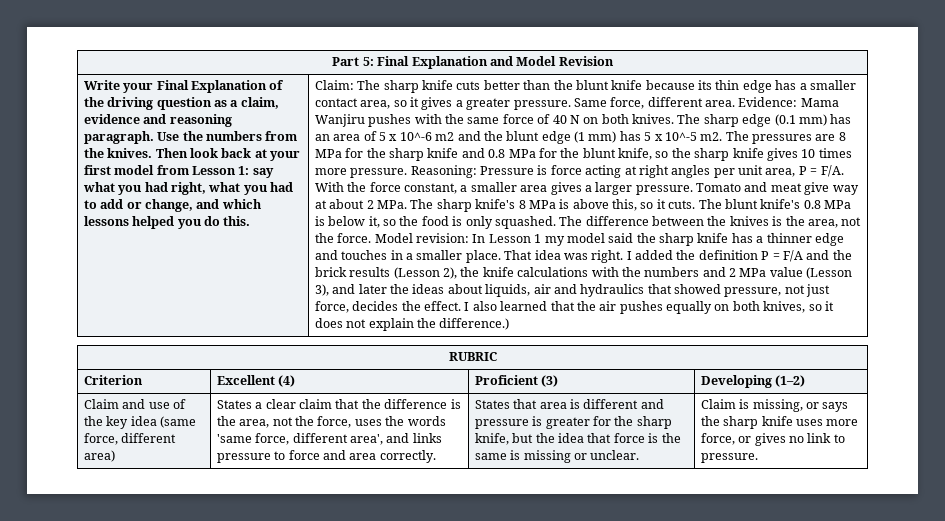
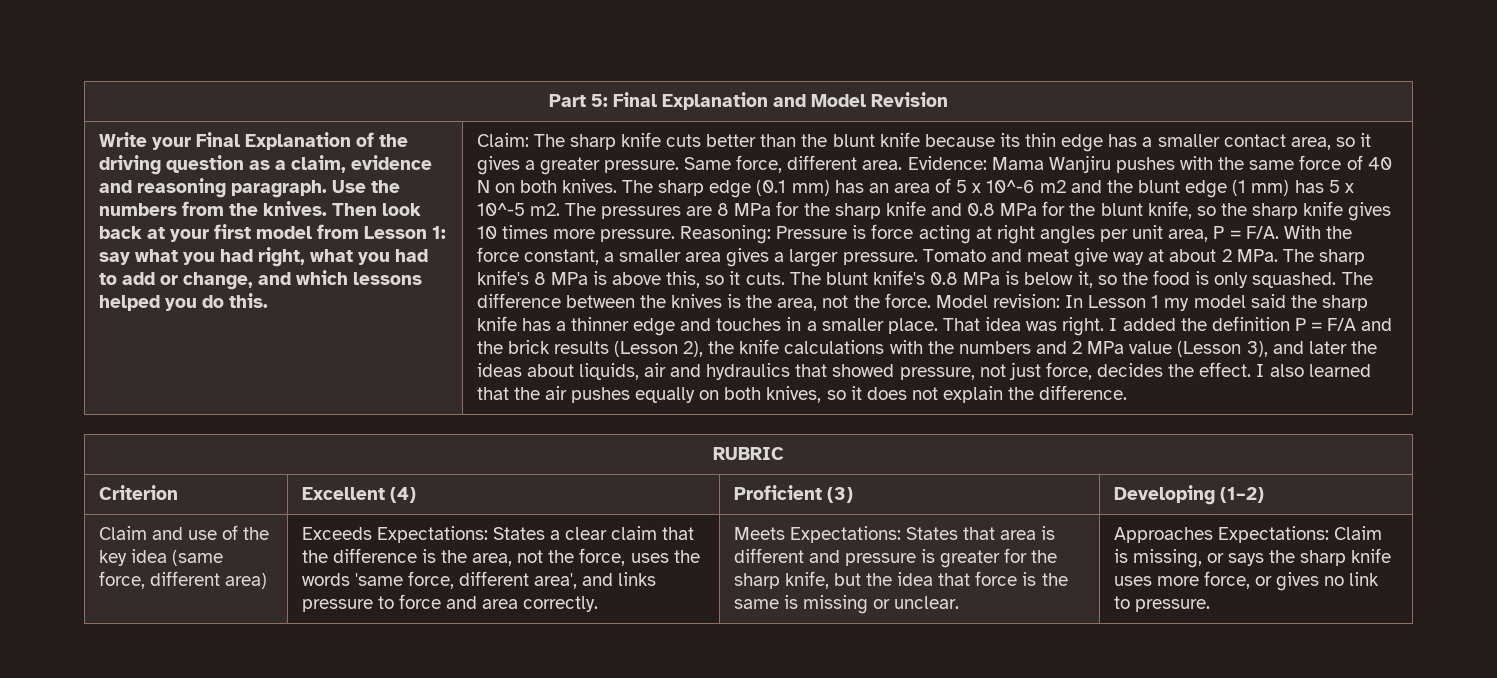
[439,318,510,330] difference.) -> [1039,385,1128,400] difference.
(115, 456) none -> [301,526,488,543] Exceeds Expectations:
(436, 456) none -> [733,526,901,543] Meets Expectations:
(640, 455) none -> [1113,526,1329,543] Approaches Expectations:

